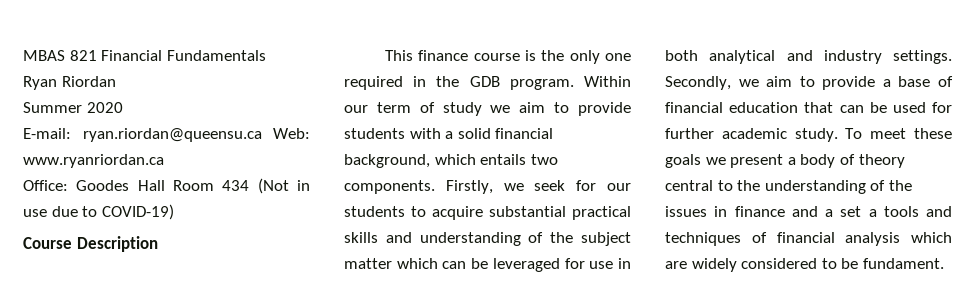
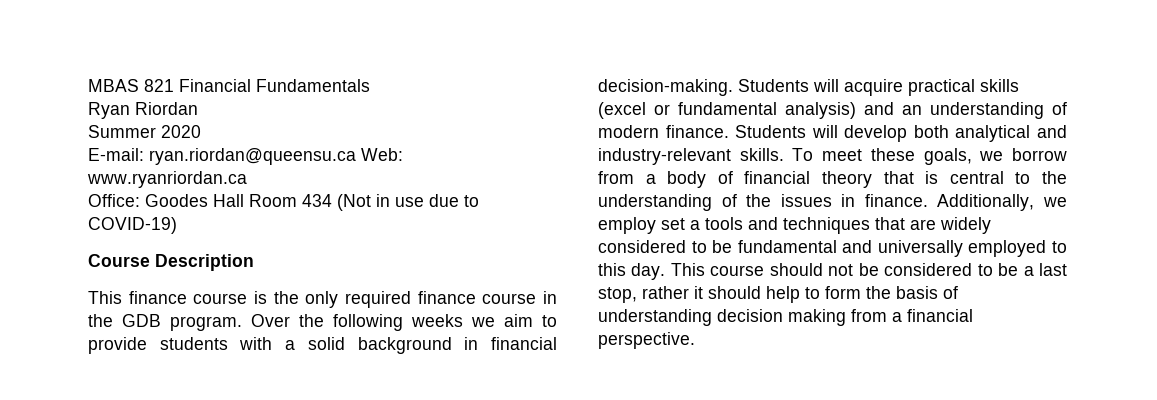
[605,53,631,61] [344,76,403,90] one required -> [344,291,537,308] required finance course
[584,76,631,87] [344,102,482,116] Within our term of study -> [251,314,463,331] Over the following weeks
[495,128,554,139] [344,154,558,168] [344,180,631,194] [344,206,631,220] [344,232,631,246] [344,258,631,272] [665,50,952,64] [665,76,953,90] [665,102,952,113] [665,128,952,142] [665,154,905,168] financial background, which entails two components. Firstly, we seek for our students to acquire substantial practical skills and understanding of the subject matter which can be leveraged for use in both analytical and industry settings. Secondly, we aim to provide a base of financial education that can be used for further academic study. To meet these goals we present a body of theory -> [357,337,557,354] [598,79,1019,96] [598,102,1067,119] [598,125,1067,142] [598,148,1067,165] [598,171,939,188] background in financial decision-making. Students will acquire practical skills (excel or fundamental analysis) and an understanding of modern finance. Students will develop both analytical and industry-relevant skills. To meet these goals, we borrow from a body of financial theory that is
[734,206,833,217] finance and a -> [864,194,1067,211] [598,217,656,234] finance. Additionally, we employ
[751,232,952,246] of financial analysis which -> [875,217,905,230] that
[862,258,944,269] fundament. -> [737,240,1067,257] [598,263,1067,280] [598,286,958,303] [598,309,973,326] [598,332,695,349] fundamental and universally employed to this day. This course should not be considered to be a last stop, rather it should help to form the basis of understanding decision making from a financial perspective.

